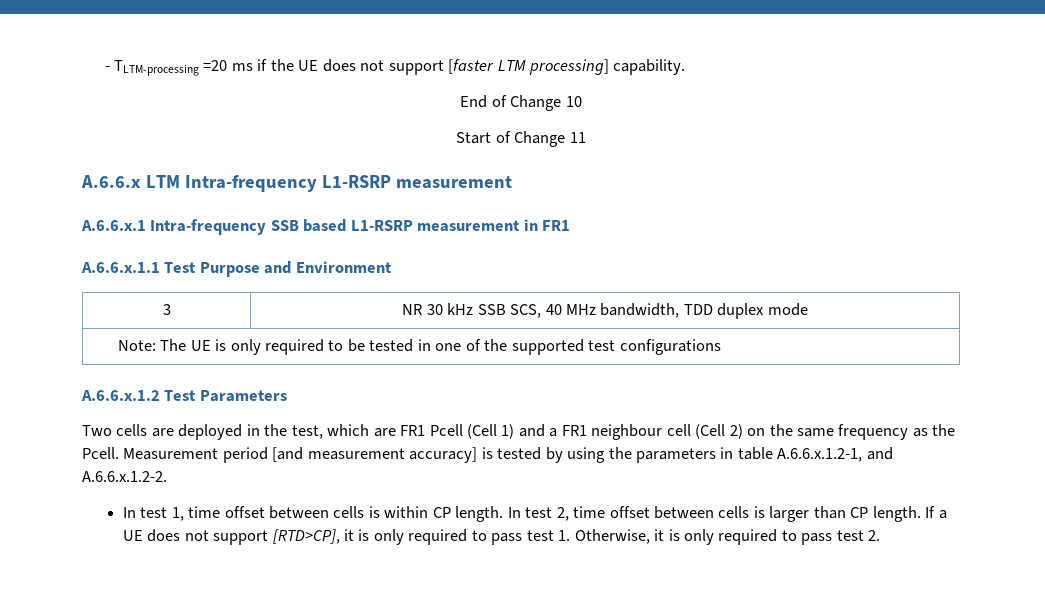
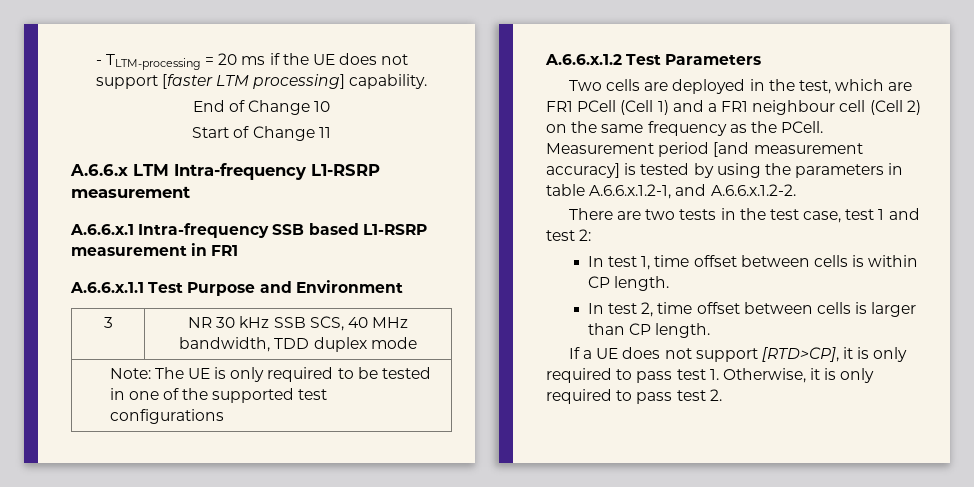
[203,60,228,71] =20 -> [205,53,238,65] = 20
[429,424,463,436] Pcell -> [577,100,617,112] PCell
[82,447,119,459] Pcell. -> [781,121,824,133] PCell.
(167, 476) none -> [568,208,920,223] [546,229,592,241] // There are two tests in the test case, test 1 and test 2:
(504, 514) none -> (669, 283) //
(921, 514) none -> (711, 330) //

